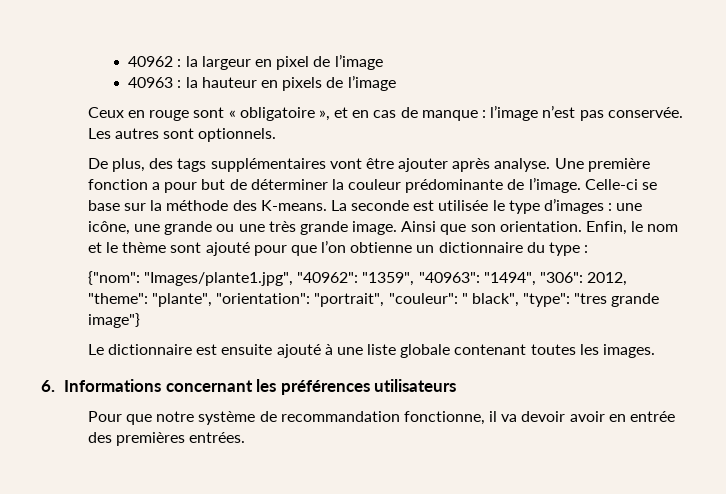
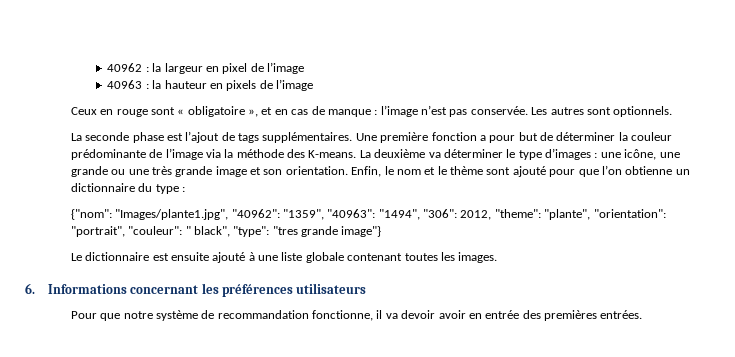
[87,158,551,172] De plus, des tags supplémentaires vont être ajouter après analyse. -> [70,131,353,143] La seconde phase est l’ajout de tags supplémentaires.
[528,177,658,193] [87,200,146,211] l’image. Celle-ci se base sur -> [165,148,221,160] l’image via
[351,200,489,211] seconde est utilisée -> [374,149,503,158] deuxième va déterminer
[352,221,467,235] image. Ainsi que -> [215,166,262,177] image et

